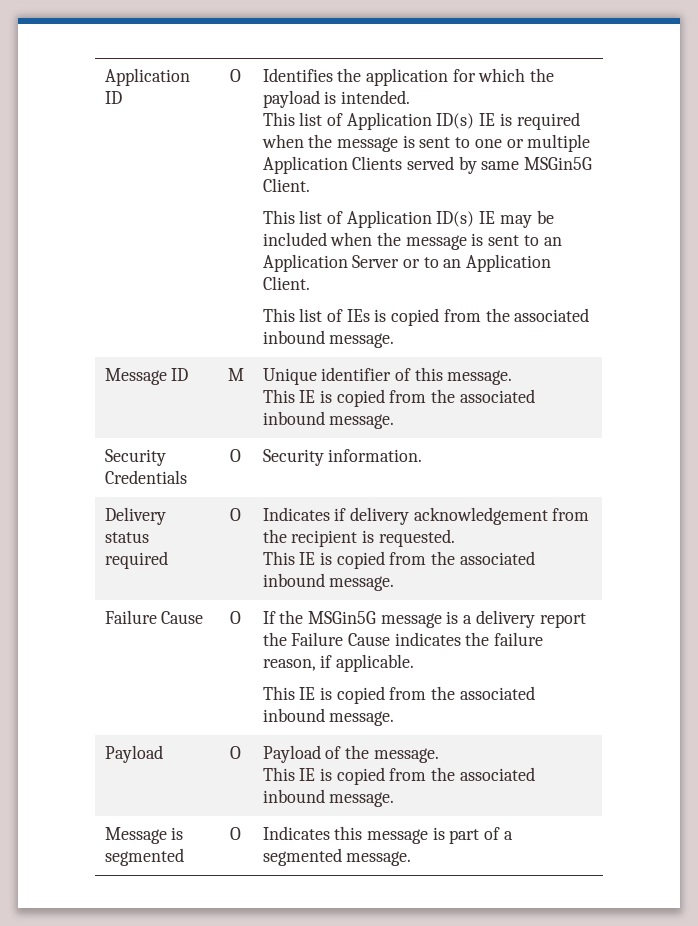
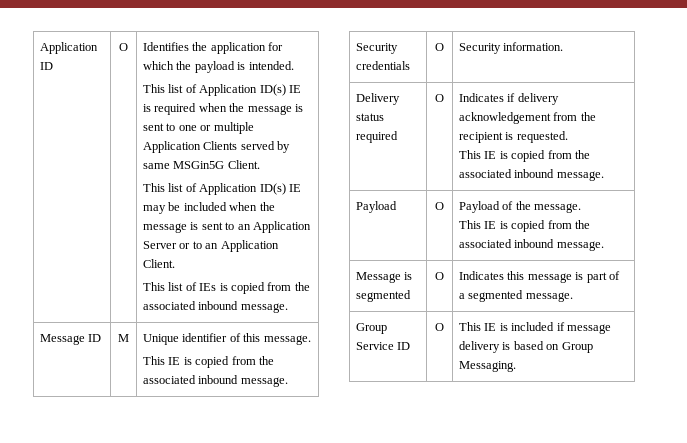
[104,470,187,484] Credentials -> [355,61,410,70] credentials
[104,610,204,624] [230,611,241,624] [262,610,586,628] [262,632,544,646] [262,654,415,672] [262,686,535,704] [262,708,395,726] // Failure Cause | O | If the MSGin5G message is a delivery report the Failure Cause indicates the failure reason, if applicable. // This IE is copied from the associated inbound message. -> (604, 176) none
(412, 858) none -> [355,323,387,334] [355,342,411,350] [435,323,444,331] [458,322,611,334] [458,341,593,353] [458,361,516,372] // Group Service ID | O | This IE is included if message delivery is based on Group Messaging.

